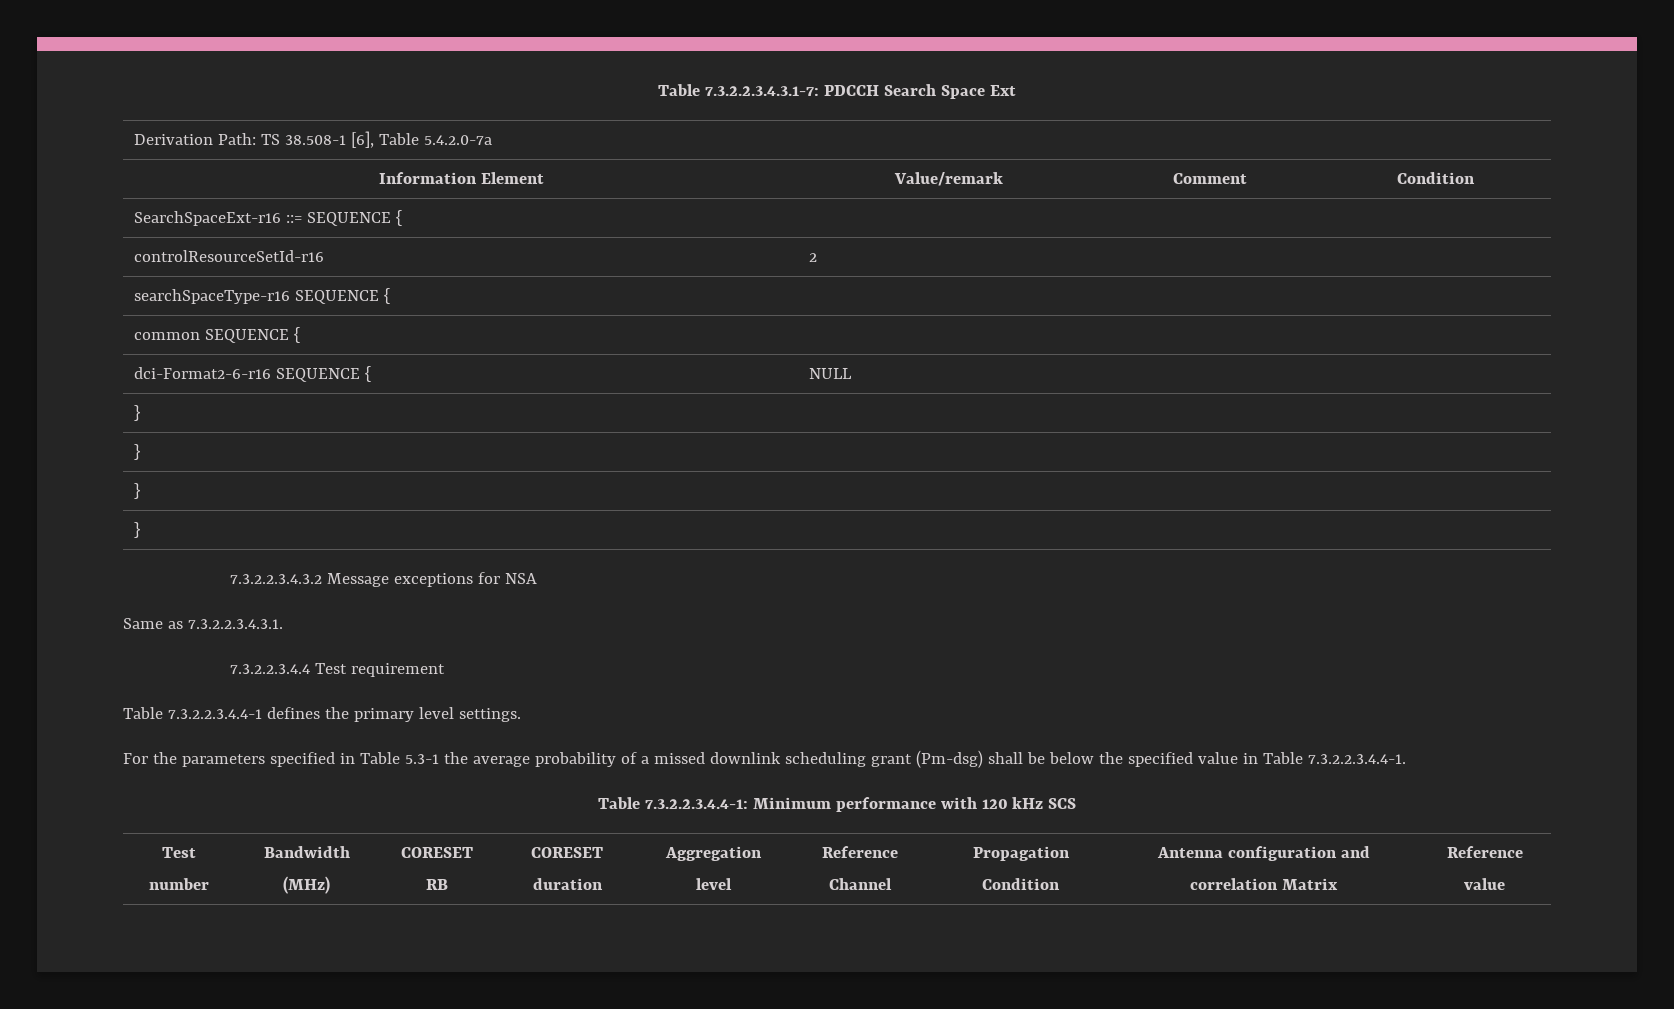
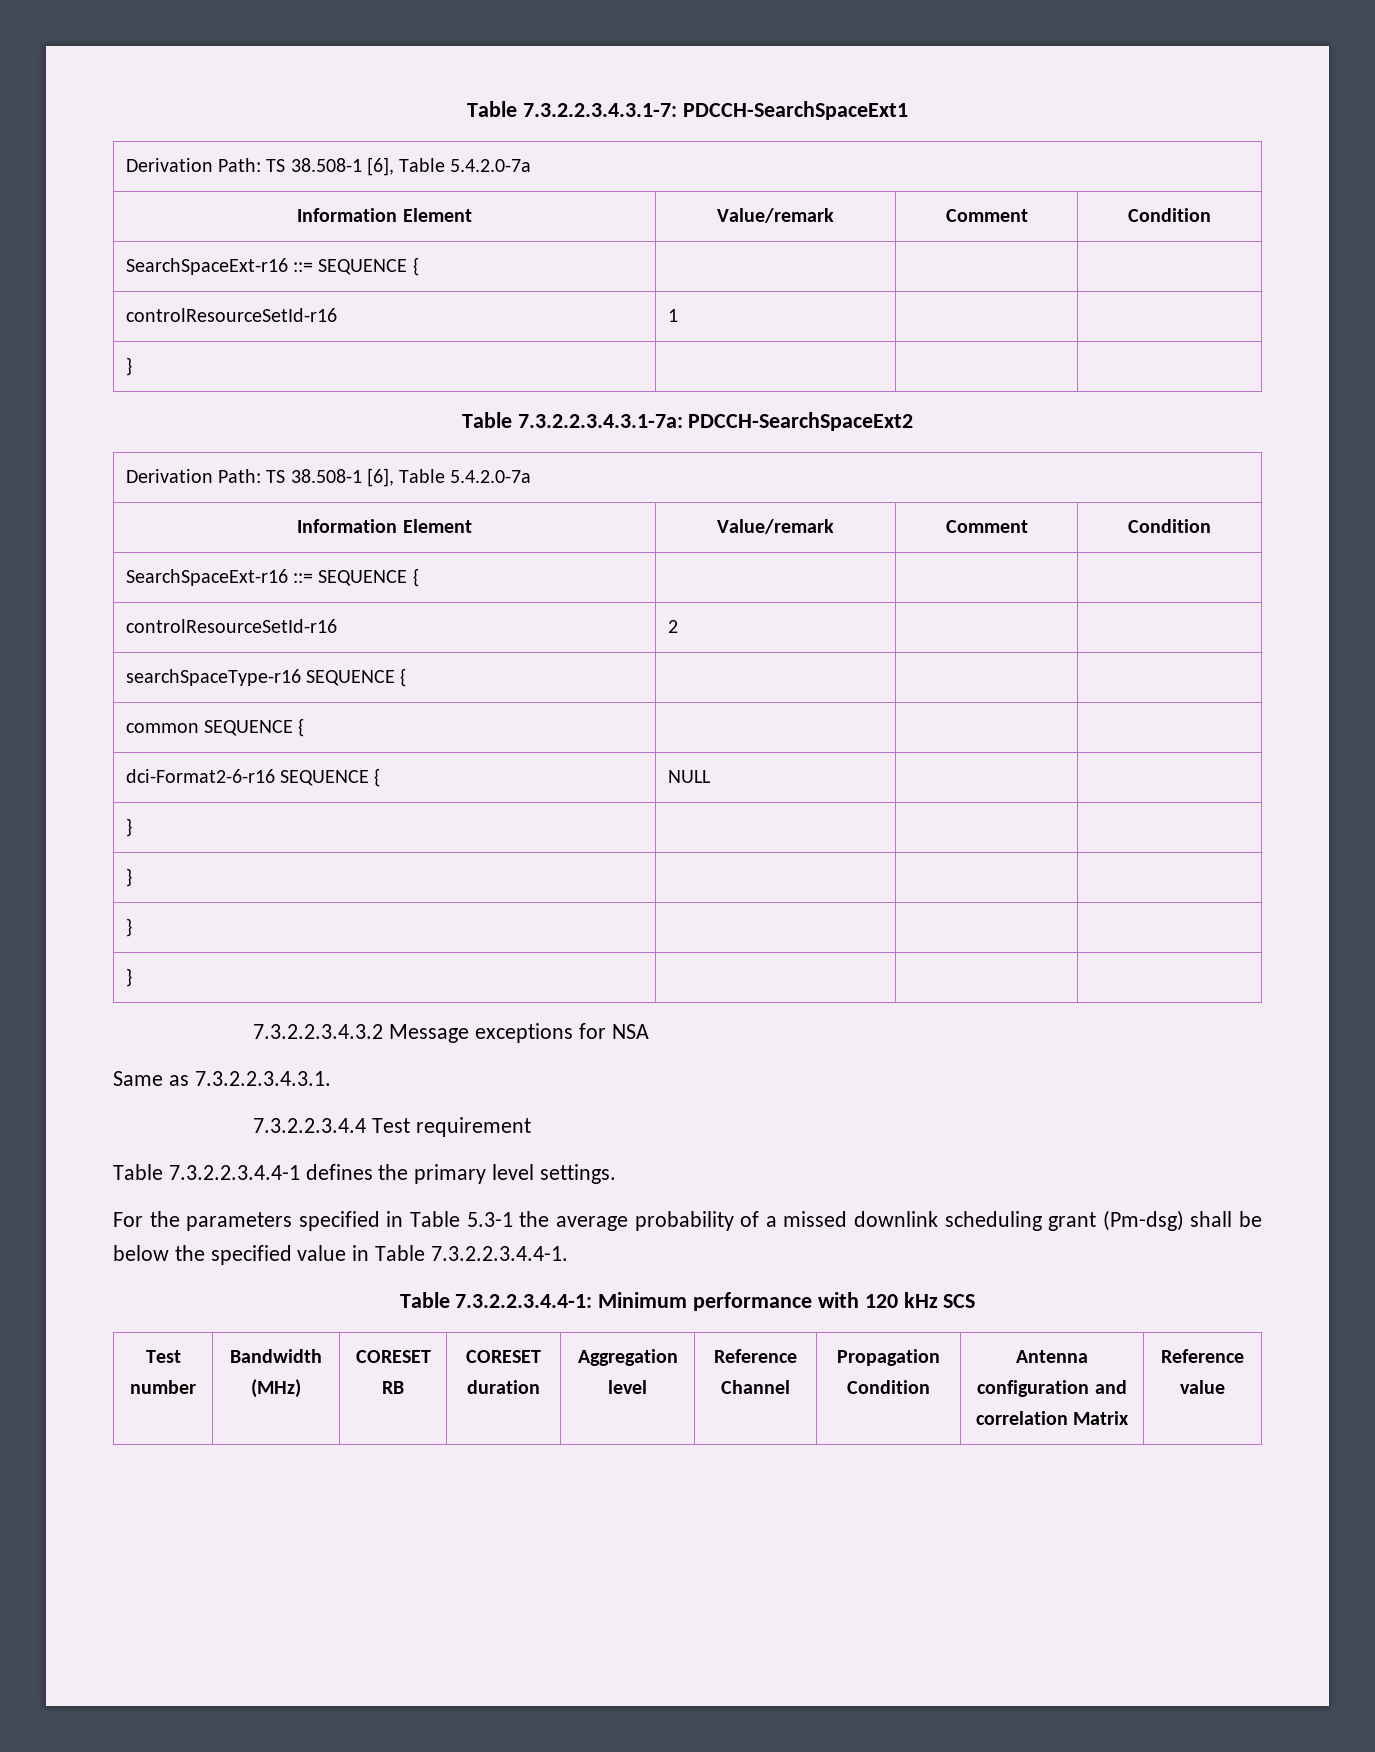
[824,84,1016,99] PDCCH Search Space Ext -> [682,101,908,120] [125,157,532,176] [297,208,472,222] [716,208,834,223] [945,209,1028,222] [1128,208,1211,222] [125,257,419,276] [125,308,337,322] [667,309,678,322] [125,357,132,376] [461,412,914,431] PDCCH-SearchSpaceExt1 // Derivation Path: TS 38.508-1 [6], Table 5.4.2.0-7a // Information Element | Value/remark | Comment | Condition // SearchSpaceExt-r16 ::= SEQUENCE { | | | // controlResourceSetId-r16 | 1 | | // } | | | // Table 7.3.2.2.3.4.3.1-7a: PDCCH-SearchSpaceExt2

